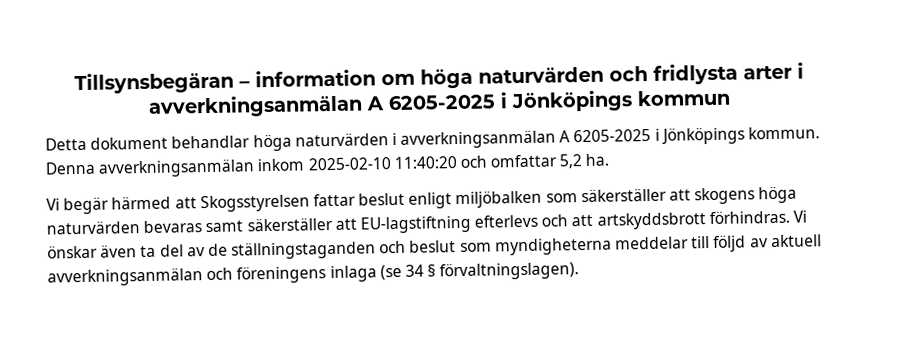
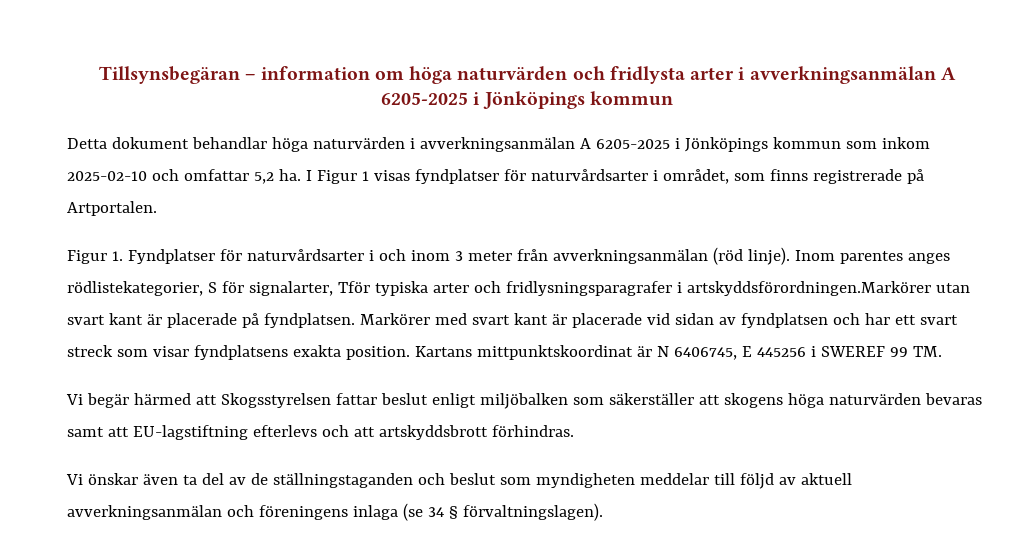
[748,126,821,140] [45,159,256,178] kommun. Denna avverkningsanmälan -> [772,137,877,149] kommun som
[393,156,457,170] 11:40:20 -> (147, 176) none
(610, 159) none -> [305,169,924,184] [67,201,157,216] [67,247,950,265] [67,281,970,296] [67,313,958,328] [67,345,942,360] I Figur 1 visas fyndplatser för naturvårdsarter i området, som finns registrerade på Artportalen. // Figur 1. Fyndplatser för naturvårdsarter i och inom 3 meter från avverkningsanmälan (röd linje). Inom parentes anges rödlistekategorier, S för signalarter, Tför typiska arter och fridlysningsparagrafer i artskyddsförordningen.Markörer utan svart kant är placerade på fyndplatsen. Markörer med svart kant är placerade vid sidan av fyndplatsen och har ett svart streck som visar fyndplatsens exakta position. Kartans mittpunktskoordinat är N 6406745, E 445256 i SWEREF 99 TM.
[246,218,333,232] säkerställer -> (104, 432) none
(790, 217) none -> (574, 431) //
[494,237,612,256] myndigheterna -> [535,473,635,488] myndigheten

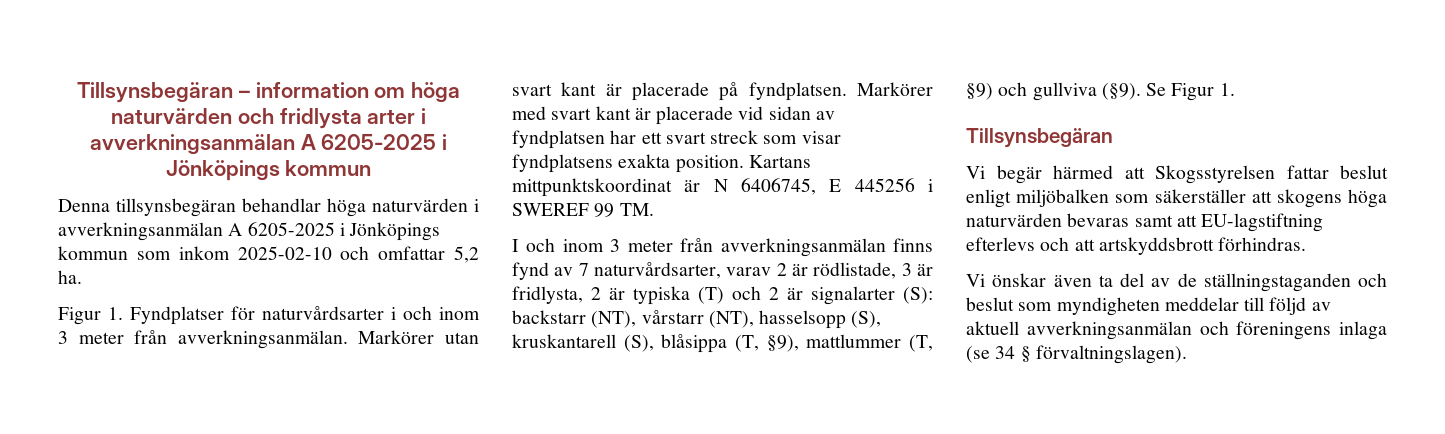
[67,137,189,149] Detta dokument -> [58,198,236,217] Denna tillsynsbegäran
[305,169,924,184] [67,201,157,216] I Figur 1 visas fyndplatser för naturvårdsarter i området, som finns registrerade på Artportalen. -> (82, 277) none
[552,247,950,265] [67,281,931,296] avverkningsanmälan (röd linje). Inom parentes anges rödlistekategorier, S för signalarter, Tför typiska arter och fridlysningsparagrafer i artskyddsförordningen.Markörer -> [177,330,435,349] avverkningsanmälan. Markörer
[832,313,860,325] och -> (605, 139) none
(942, 351) none -> [512,238,933,257] [512,262,933,280] [512,286,933,305] [512,310,882,329] [512,334,933,353] [966,82,1235,101] [966,128,1113,148] // I och inom 3 meter från avverkningsanmälan finns fynd av 7 naturvårdsarter, varav 2 är rödlistade, 3 är fridlysta, 2 är typiska (T) och 2 är signalarter (S): backstarr (NT), vårstarr (NT), hasselsopp (S), kruskantarell (S), blåsippa (T, §9), mattlummer (T, §9) och gullviva (§9). Se Figur 1. // Tillsynsbegäran

